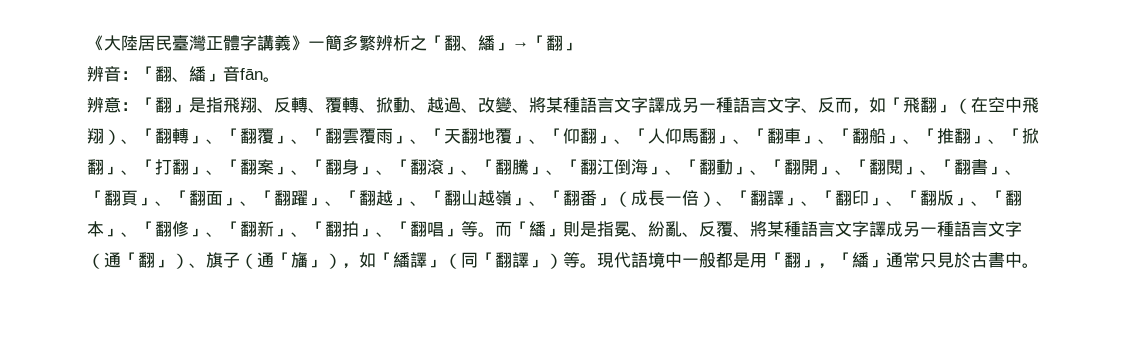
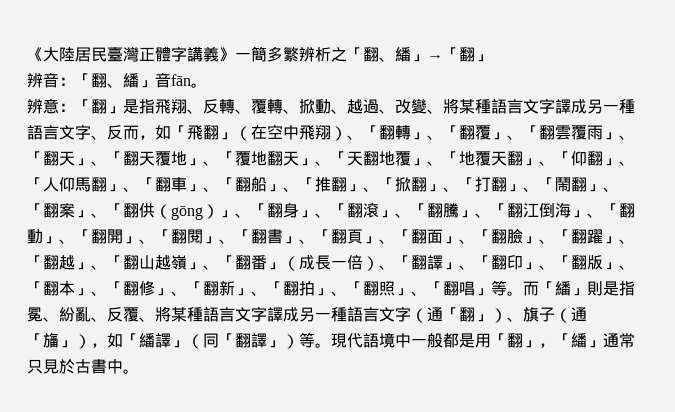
[444,128,512,144] 天翻地覆 -> [43,151,523,166] 翻天」、「翻天覆地」、「覆地翻天」、「天翻地覆」、「地覆天翻
(240, 166) none -> [555,177,619,192] [27,203,43,216] 鬧翻」、「
(342, 167) none -> [139,203,283,220] 供（gōng）」、「翻
(291, 198) none -> [507,228,587,244] 臉」、「翻
(427, 229) none -> [379,281,459,296] 照」、「翻

